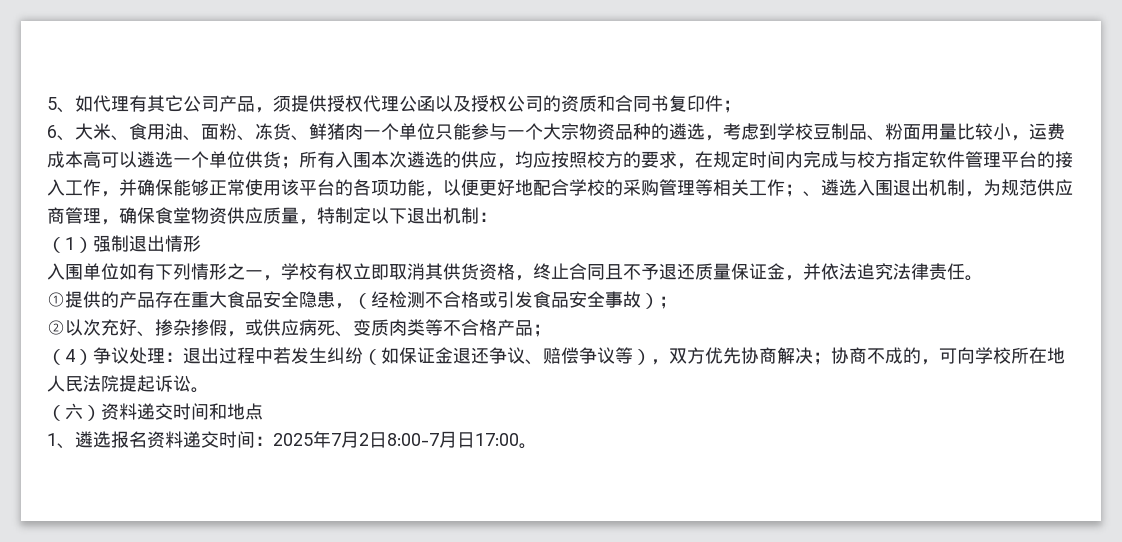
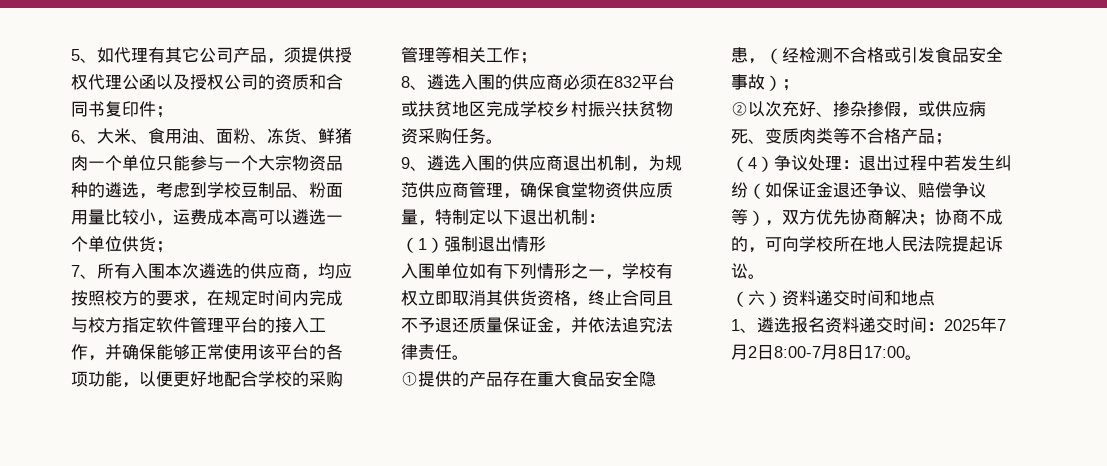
(299, 162) none -> [71,265,97,279] // 7、
(497, 159) none -> [284,263,301,279] 商
[803,179,893,197] 、遴选入围 -> [401,74,675,90] [401,101,673,117] [401,128,503,144] [401,155,563,171] // 8、遴选入围的供应商必须在832平台或扶贫地区完成学校乡村振兴扶贫物资采购任务。 // 9、遴选入围的供应商
(457, 439) none -> [838,346,847,358] 8

